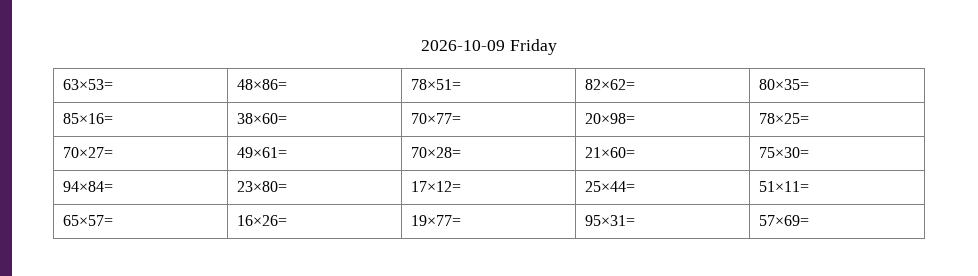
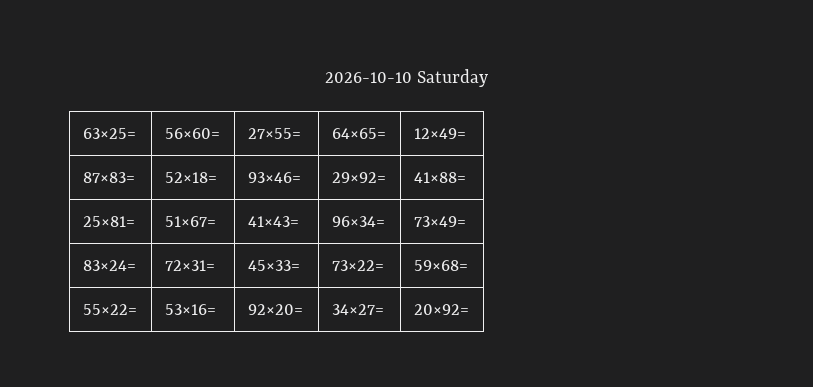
[421,39,557,55] [63,79,114,90] [237,79,288,90] [411,79,462,90] [585,79,636,90] [759,79,810,90] [63,113,114,124] [237,113,288,124] [411,113,462,124] [585,113,636,124] [759,113,810,124] [63,147,114,158] [237,147,288,158] [411,147,462,158] [585,147,636,158] [759,147,810,158] [63,181,114,192] [237,181,288,192] [411,181,462,192] [585,181,636,192] [759,181,810,192] [63,215,114,226] [237,215,288,226] [411,215,462,226] [585,215,636,226] [759,215,810,226] 2026-10-09 Friday // 63×53= | 48×86= | 78×51= | 82×62= | 80×35= // 85×16= | 38×60= | 70×77= | 20×98= | 78×25= // 70×27= | 49×61= | 70×28= | 21×60= | 75×30= // 94×84= | 23×80= | 17×12= | 25×44= | 51×11= // 65×57= | 16×26= | 19×77= | 95×31= | 57×69= -> [324,69,489,87] [82,128,136,139] [164,128,220,139] [247,128,301,139] [331,128,386,139] [413,128,466,139] [82,172,135,183] [164,172,217,183] [247,172,301,183] [331,172,386,183] [413,172,466,183] [82,216,135,227] [164,216,216,227] [247,216,299,227] [331,216,385,227] [413,216,466,227] [82,260,136,271] [164,260,215,271] [247,260,300,271] [331,260,384,271] [413,260,468,271] [82,304,137,315] [164,304,216,315] [247,304,303,315] [331,304,384,315] [413,304,469,315] 2026-10-10 Saturday // 63×25= | 56×60= | 27×55= | 64×65= | 12×49= // 87×83= | 52×18= | 93×46= | 29×92= | 41×88= // 25×81= | 51×67= | 41×43= | 96×34= | 73×49= // 83×24= | 72×31= | 45×33= | 73×22= | 59×68= // 55×22= | 53×16= | 92×20= | 34×27= | 20×92=

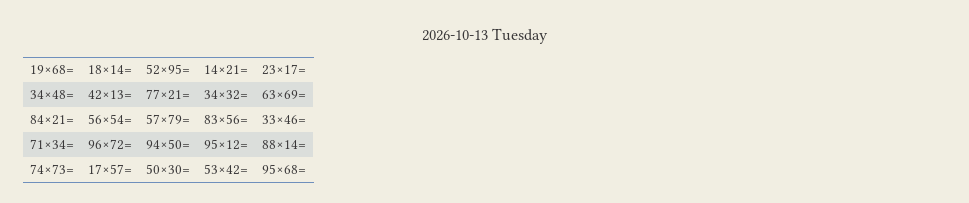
[324,69,489,87] [82,128,136,139] [164,128,220,139] [247,128,301,139] [331,128,386,139] [413,128,466,139] [82,172,135,183] [164,172,217,183] [247,172,301,183] [331,172,386,183] [413,172,466,183] [82,216,135,227] [164,216,216,227] [247,216,299,227] [331,216,385,227] [413,216,466,227] [82,260,136,271] [164,260,215,271] [247,260,300,271] [331,260,384,271] [413,260,468,271] [82,304,137,315] [164,304,216,315] [247,304,303,315] [331,304,384,315] [413,304,469,315] 2026-10-10 Saturday // 63×25= | 56×60= | 27×55= | 64×65= | 12×49= // 87×83= | 52×18= | 93×46= | 29×92= | 41×88= // 25×81= | 51×67= | 41×43= | 96×34= | 73×49= // 83×24= | 72×31= | 45×33= | 73×22= | 59×68= // 55×22= | 53×16= | 92×20= | 34×27= | 20×92= -> [421,28,549,44] [29,65,74,74] [87,65,132,74] [145,64,190,75] [203,65,248,75] [261,64,306,75] [29,90,74,99] [87,90,132,100] [145,89,190,100] [203,90,248,100] [261,90,306,99] [29,115,74,125] [87,114,132,124] [145,114,190,124] [203,114,248,124] [261,115,306,124] [29,139,74,149] [87,139,132,150] [145,139,190,149] [203,139,248,150] [261,140,306,149] [29,164,74,174] [87,164,132,174] [145,164,190,174] [203,164,248,175] [261,164,306,174] 2026-10-13 Tuesday // 19×68= | 18×14= | 52×95= | 14×21= | 23×17= // 34×48= | 42×13= | 77×21= | 34×32= | 63×69= // 84×21= | 56×54= | 57×79= | 83×56= | 33×46= // 71×34= | 96×72= | 94×50= | 95×12= | 88×14= // 74×73= | 17×57= | 50×30= | 53×42= | 95×68=

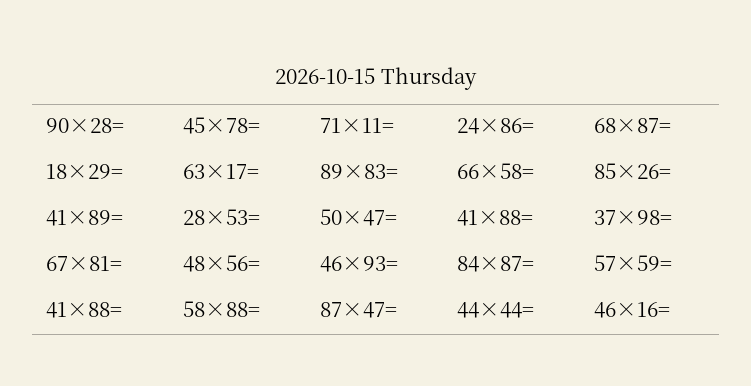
[421,28,549,44] [29,65,74,74] [87,65,132,74] [145,64,190,75] [203,65,248,75] [261,64,306,75] [29,90,74,99] [87,90,132,100] [145,89,190,100] [203,90,248,100] [261,90,306,99] [29,115,74,125] [87,114,132,124] [145,114,190,124] [203,114,248,124] [261,115,306,124] [29,139,74,149] [87,139,132,150] [145,139,190,149] [203,139,248,150] [261,140,306,149] [29,164,74,174] [87,164,132,174] [145,164,190,174] [203,164,248,175] [261,164,306,174] 2026-10-13 Tuesday // 19×68= | 18×14= | 52×95= | 14×21= | 23×17= // 34×48= | 42×13= | 77×21= | 34×32= | 63×69= // 84×21= | 56×54= | 57×79= | 83×56= | 33×46= // 71×34= | 96×72= | 94×50= | 95×12= | 88×14= // 74×73= | 17×57= | 50×30= | 53×42= | 95×68= -> [275,67,477,90] [46,118,125,133] [183,117,261,134] [320,118,395,133] [457,118,535,134] [594,118,672,133] [46,164,124,179] [183,164,260,179] [320,164,399,179] [457,163,535,179] [594,163,672,179] [46,210,124,226] [183,209,261,225] [320,209,398,226] [457,210,534,226] [594,210,673,225] [46,256,123,271] [183,255,261,272] [320,256,399,272] [457,256,535,272] [594,255,673,271] [46,302,123,318] [183,301,261,317] [320,302,398,318] [457,302,535,318] [594,302,671,318] 2026-10-15 Thursday // 90×28= | 45×78= | 71×11= | 24×86= | 68×87= // 18×29= | 63×17= | 89×83= | 66×58= | 85×26= // 41×89= | 28×53= | 50×47= | 41×88= | 37×98= // 67×81= | 48×56= | 46×93= | 84×87= | 57×59= // 41×88= | 58×88= | 87×47= | 44×44= | 46×16=

